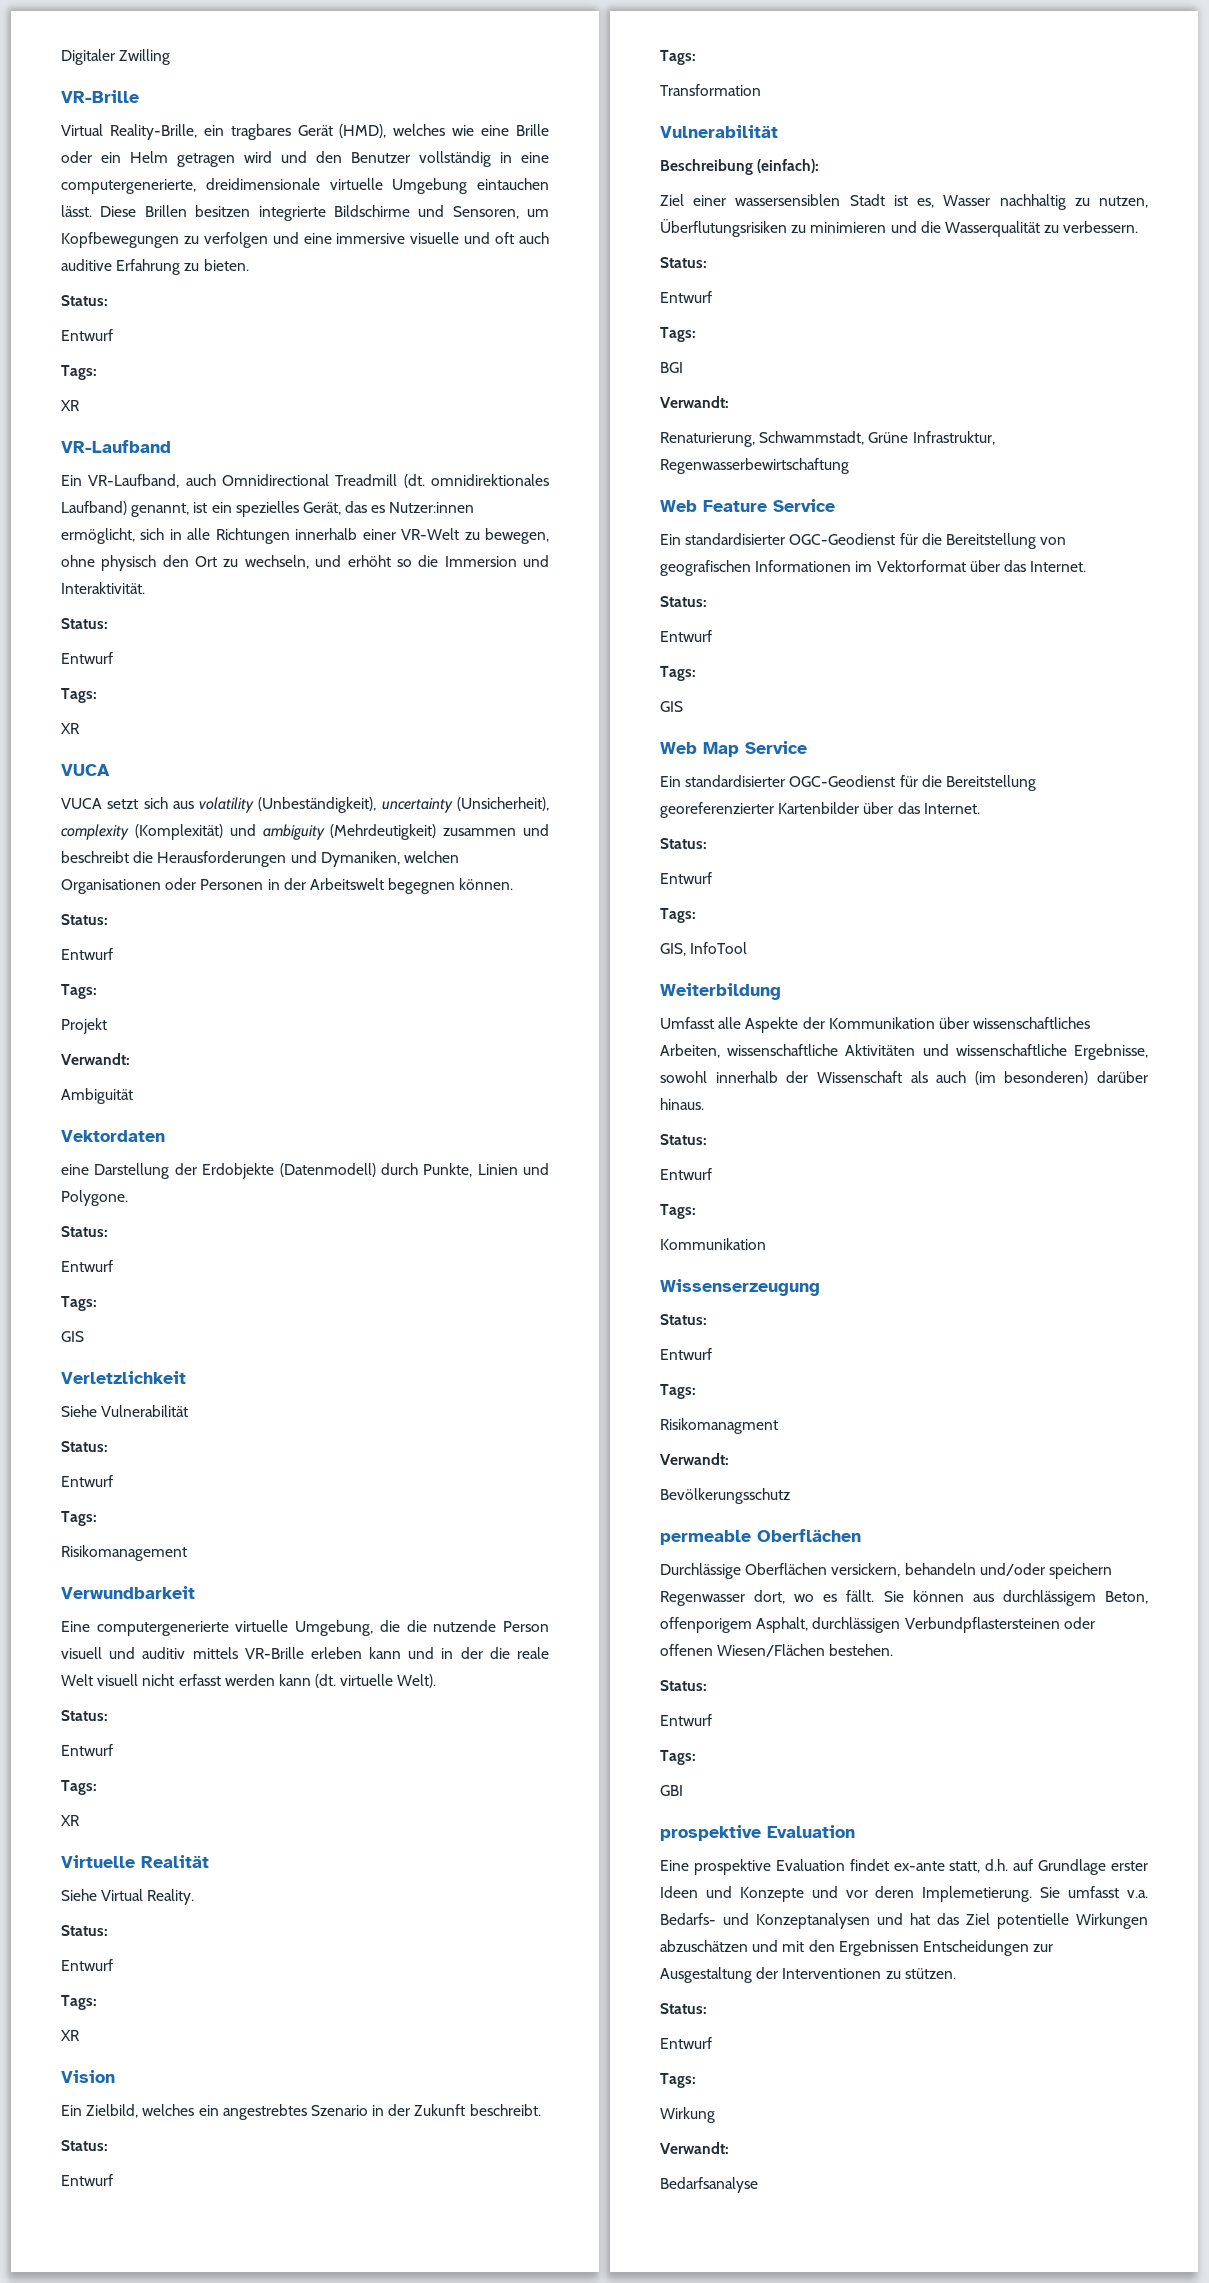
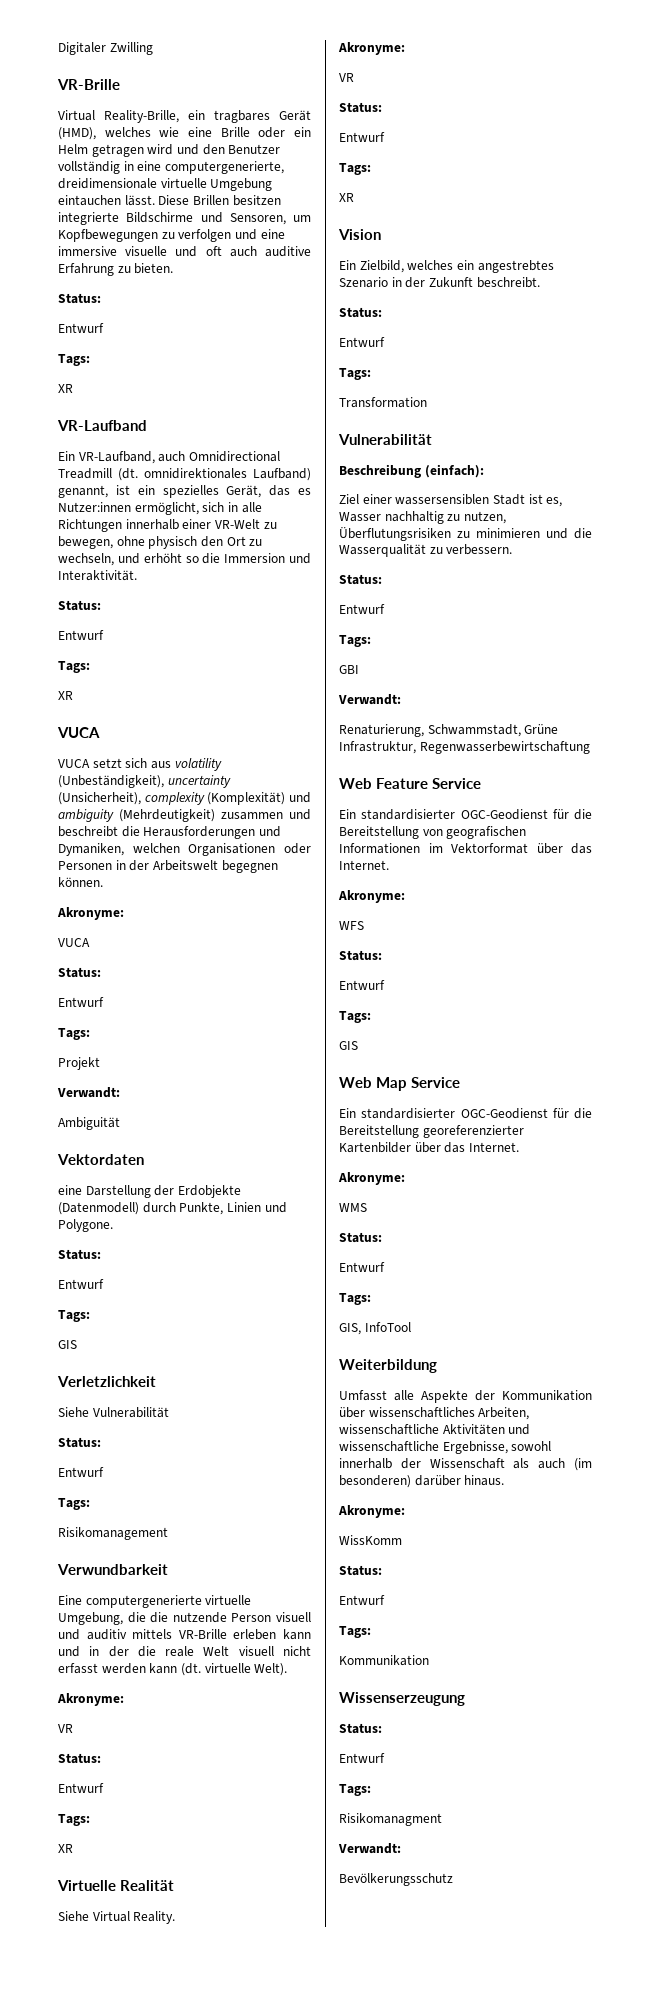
(514, 884) none -> [57,907,124,920] [58,938,90,947] // Akronyme: // VUCA
(437, 1681) none -> [57,1693,124,1706] [58,1724,73,1733] // Akronyme: // VR
(195, 1897) none -> [338,42,405,55] [339,73,354,82] // Akronyme: // VR
[660,362,683,373] BGI -> [339,665,359,674] GBI
(1087, 566) none -> [338,890,405,903] [339,921,364,930] // Akronyme: // WFS
(980, 808) none -> [338,1172,405,1185] [339,1203,367,1212] // Akronyme: // WMS
(704, 1104) none -> [338,1505,405,1518] [339,1535,402,1545] // Akronyme: // WissKomm
[660,1529,861,1545] [660,1563,1112,1579] [660,1590,1148,1606] [660,1617,1095,1633] [660,1644,894,1657] [660,1680,707,1691] [660,1714,712,1726] [660,1750,696,1765] [660,1785,683,1796] [660,1825,855,1841] [660,1859,1148,1875] [660,1886,1148,1902] [660,1913,1148,1929] [660,1940,1054,1956] [660,1967,956,1983] [660,2003,707,2014] [660,2037,712,2049] [660,2073,696,2088] [660,2107,715,2123] [660,2142,729,2154] [660,2177,758,2193] // permeable Oberflächen // Durchlässige Oberflächen versickern, behandeln und/oder speichern Regenwasser dort, wo es fällt. Sie können aus durchlässigem Beton, offenporigem Asphalt, durchlässigen Verbundpflastersteinen oder offenen Wiesen/Flächen bestehen. // Status: // Entwurf // Tags: // GBI // prospektive Evaluation // Eine prospektive Evaluation findet ex-ante statt, d.h. auf Grundlage erster Ideen und Konzepte und vor deren Implemetierung. Sie umfasst v.a. Bedarfs- und Konzeptanalysen und hat das Ziel potentielle Wirkungen abzuschätzen und mit den Ergebnissen Entscheidungen zur Ausgestaltung der Interventionen zu stützen. // Status: // Entwurf // Tags: // Wirkung // Verwandt: // Bedarfsanalyse -> (453, 1879) none

